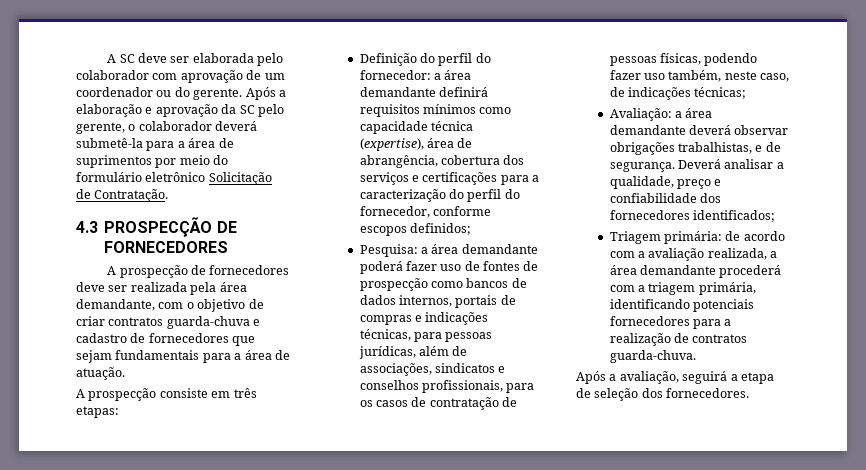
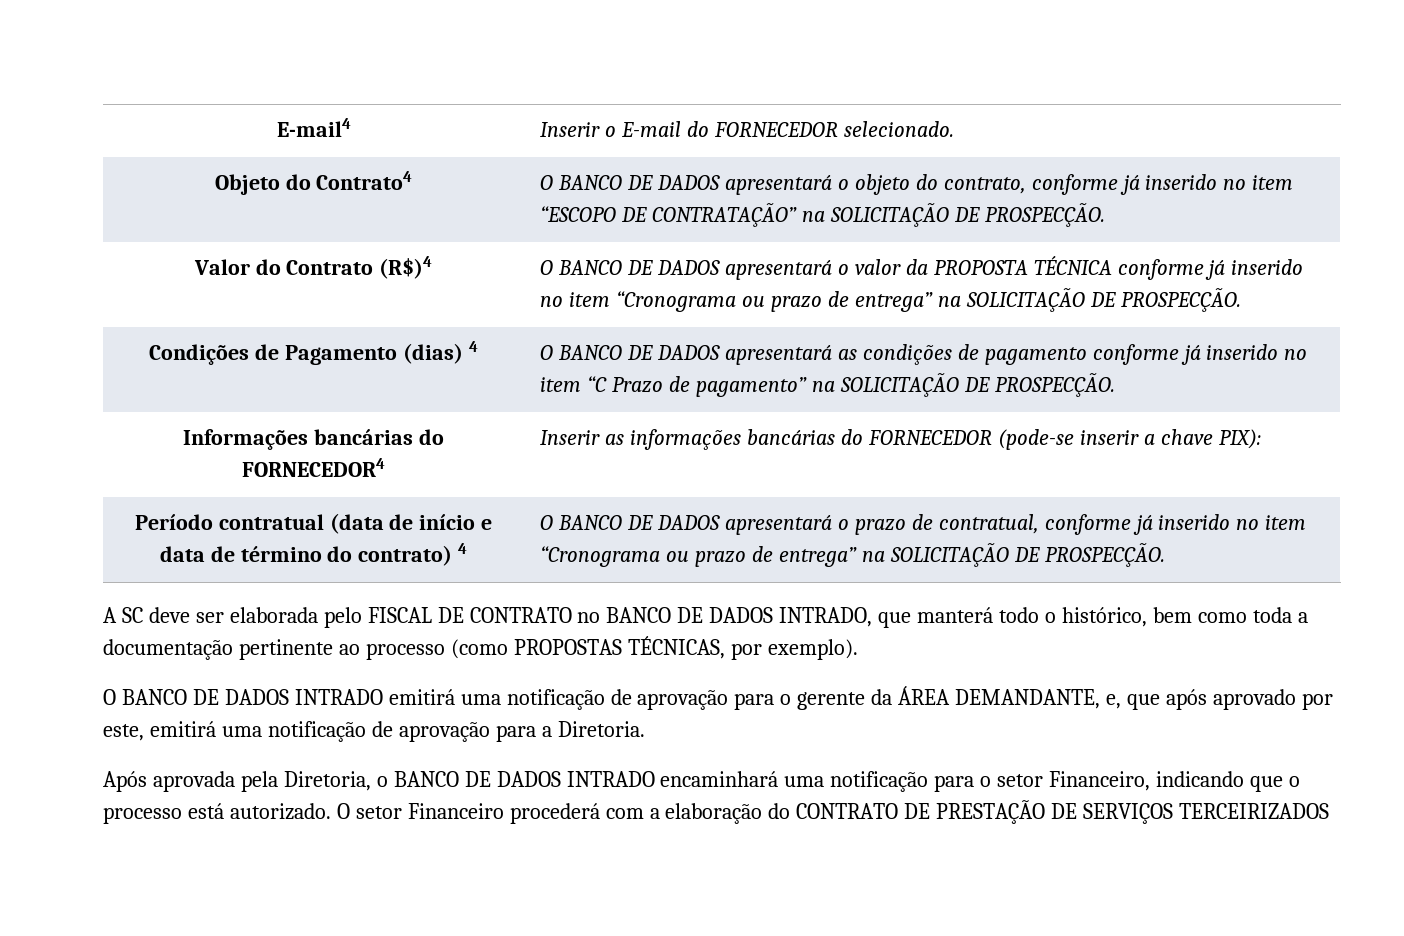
(107, 58) none -> [276,118,351,137] [540,121,954,137] [214,171,413,195] [540,174,1294,195] [540,202,1105,227] [193,256,433,279] [540,256,1304,280] [540,287,1241,312] [149,341,478,365] [540,344,1308,365] [540,372,1115,397] [183,429,444,450] [242,458,385,477] [540,429,1261,450] [134,513,493,534] [159,543,468,566] [540,514,1307,535] [540,542,1165,567] E-mail4 | Inserir o E-mail do FORNECEDOR selecionado. // Objeto do Contrato4 | O BANCO DE DADOS apresentará o objeto do contrato, conforme já inserido no item “ESCOPO DE CONTRATAÇÃO” na SOLICITAÇÃO DE PROSPECÇÃO. // Valor do Contrato (R$)4 | O BANCO DE DADOS apresentará o valor da PROPOSTA TÉCNICA conforme já inserido no item “Cronograma ou prazo de entrega” na SOLICITAÇÃO DE PROSPECÇÃO. // Condições de Pagamento (dias) 4 | O BANCO DE DADOS apresentará as condições de pagamento conforme já inserido no item “C Prazo de pagamento” na SOLICITAÇÃO DE PROSPECÇÃO. // Informações bancárias do FORNECEDOR4 | Inserir as informações bancárias do FORNECEDOR (pode-se inserir a chave PIX): // Período contratual (data de início e data de término do contrato) 4 | O BANCO DE DADOS apresentará o prazo de contratual, conforme já inserido no item “Cronograma ou prazo de entrega” na SOLICITAÇÃO DE PROSPECÇÃO. //
[76,70,285,83] [76,87,286,100] [76,104,284,117] [76,121,258,134] [76,138,234,151] [76,155,229,168] [76,172,272,185] [76,189,169,202] [76,217,237,237] [104,241,229,253] [107,265,290,278] [76,282,247,295] [76,299,264,312] [76,316,261,329] [76,333,256,346] [76,350,290,363] [76,367,125,380] [76,388,257,401] [76,406,119,418] [359,53,491,66] [359,70,472,80] [359,87,488,97] [359,104,512,117] [359,121,473,134] [359,138,473,151] [359,155,525,168] [359,172,540,185] [359,189,520,202] [359,206,491,218] [359,223,471,236] [359,244,538,257] [359,261,539,274] [359,278,527,291] [359,295,516,308] [359,312,489,325] [359,329,493,342] [358,346,468,359] [359,363,506,376] [359,380,535,393] [359,397,518,410] [609,53,758,66] [609,70,790,82] [609,87,747,100] [609,108,713,121] [609,125,789,135] [609,142,781,155] [609,159,784,172] [609,176,722,189] [609,193,721,203] [609,210,775,222] [609,231,785,244] [609,248,778,261] [609,265,782,278] [609,282,756,295] [609,299,754,312] [609,316,732,329] [609,333,748,346] [609,350,696,363] [576,371,774,384] [576,388,750,401] colaborador com aprovação de um coordenador ou do gerente. Após a elaboração e aprovação da SC pelo gerente, o colaborador deverá submetê-la para a área de suprimentos por meio do formulário eletrônico Solicitação de Contratação. // 4.3 PROSPECÇÃO DE FORNECEDORES // A prospecção de fornecedores deve ser realizada pela área demandante, com o objetivo de criar contratos guarda-chuva e cadastro de fornecedores que sejam fundamentais para a área de atuação. // A prospecção consiste em três etapas: // Definição do perfil do fornecedor: a área demandante definirá requisitos mínimos como capacidade técnica (expertise), área de abrangência, cobertura dos serviços e certificações para a caracterização do perfil do fornecedor, conforme escopos definidos; // Pesquisa: a área demandante poderá fazer uso de fontes de prospecção como bancos de dados internos, portais de compras e indicações técnicas, para pessoas jurídicas, além de associações, sindicatos e conselhos profissionais, para os casos de contratação de pessoas físicas, podendo fazer uso também, neste caso, de indicações técnicas; // Avaliação: a área demandante deverá observar obrigações trabalhistas, e de segurança. Deverá analisar a qualidade, preço e confiabilidade dos fornecedores identificados; // Triagem primária: de acordo com a avaliação realizada, a área demandante procederá com a triagem primária, identificando potenciais fornecedores para a realização de contratos guarda-chuva. // Após a avaliação, seguirá a etapa de seleção dos fornecedores. -> [367,607,1308,628] [103,636,858,660] [103,686,1333,710] [103,721,645,742] [103,771,1300,792] [103,800,1330,824] FISCAL DE CONTRATO no BANCO DE DADOS INTRADO, que manterá todo o histórico, bem como toda a documentação pertinente ao processo (como PROPOSTAS TÉCNICAS, por exemplo). // O BANCO DE DADOS INTRADO emitirá uma notificação de aprovação para o gerente da ÁREA DEMANDANTE, e, que após aprovado por este, emitirá uma notificação de aprovação para a Diretoria. // Após aprovada pela Diretoria, o BANCO DE DADOS INTRADO encaminhará uma notificação para o setor Financeiro, indicando que o processo está autorizado. O setor Financeiro procederá com a elaboração do CONTRATO DE PRESTAÇÃO DE SERVIÇOS TERCEIRIZADOS

